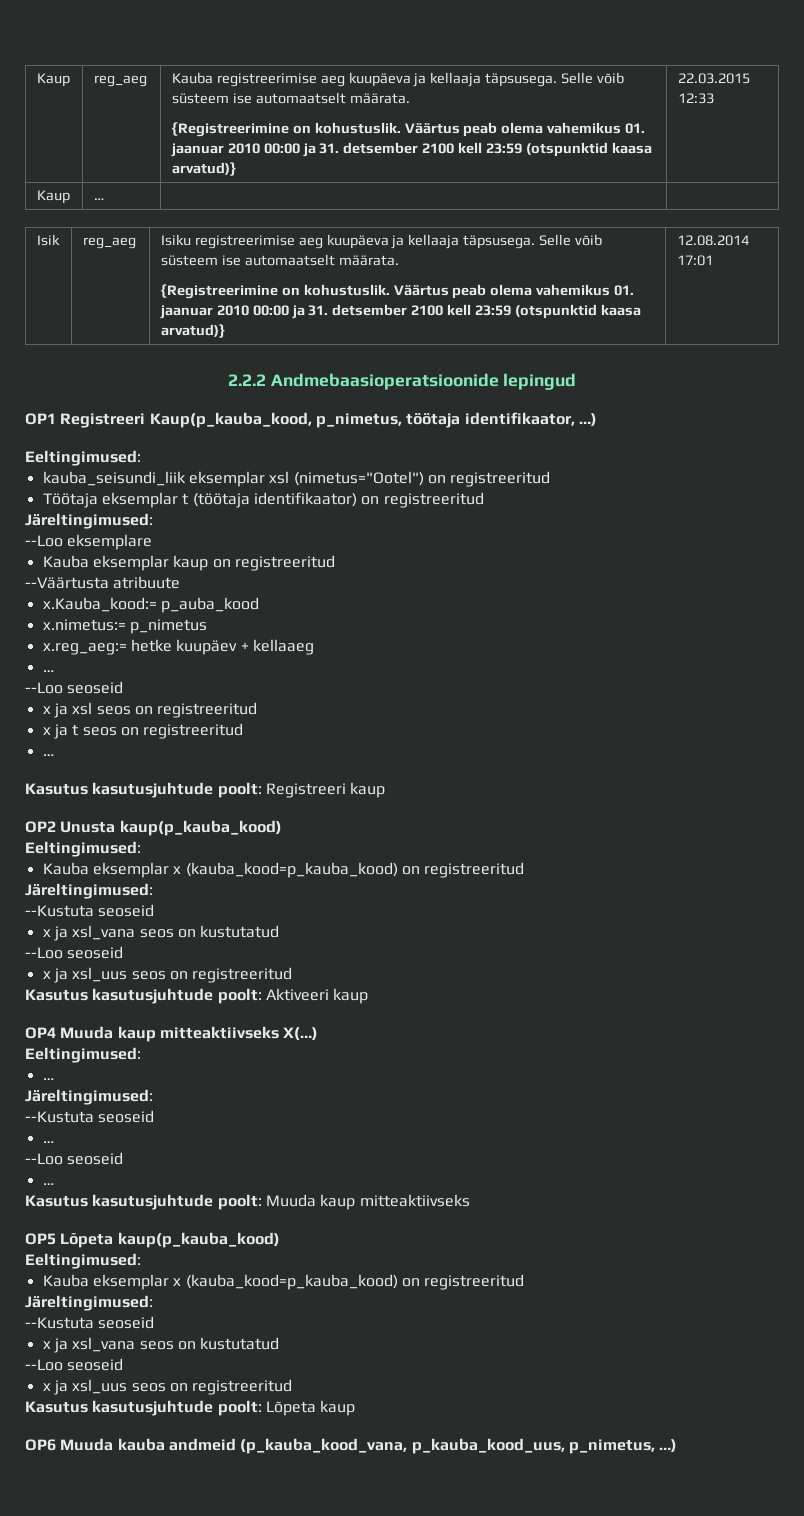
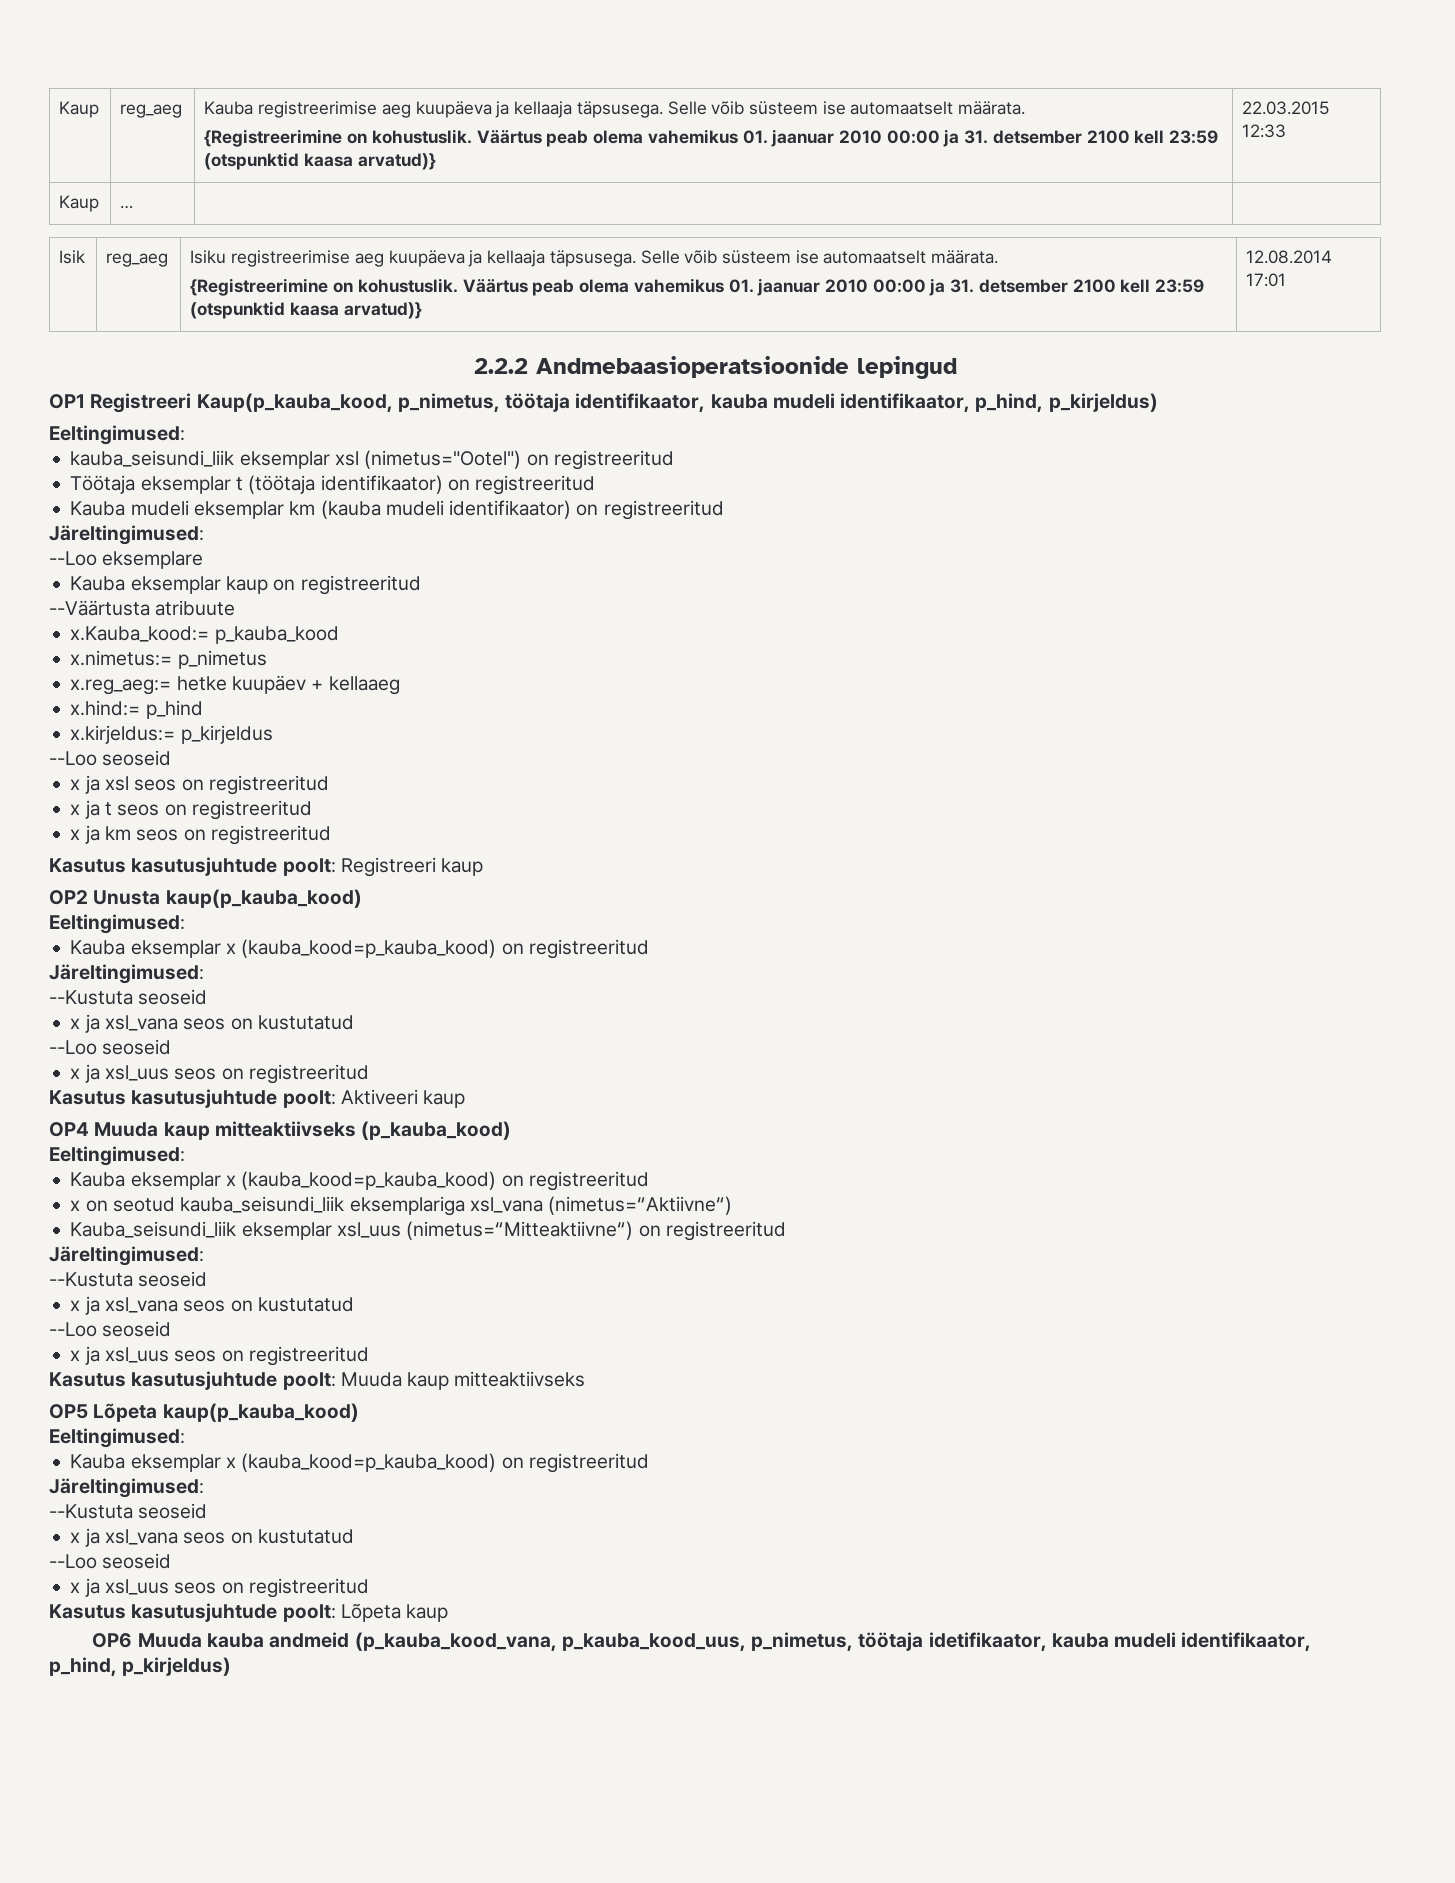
[578,413,597,427] …) -> [710,393,1158,413] kauba mudeli identifikaator, p_hind, p_kirjeldus)
(484, 500) none -> [70,500,724,520] // Kauba mudeli eksemplar km (kauba mudeli identifikaator) on registreeritud
[160,597,259,613] p_auba_kood -> [214,626,339,644] p_kauba_kood
[42,670,54,672] … -> [70,700,203,719] [70,725,273,744] x.hind:= p_hind // x.kirjeldus:= p_kirjeldus
[42,754,54,756] … -> [70,825,331,845] x ja km seos on registreeritud
[283,1027,319,1041] [25,1047,141,1063] [42,1078,54,1080] [25,1089,153,1105] [25,1110,155,1123] [42,1141,54,1143] [25,1152,124,1165] [42,1183,54,1185] X(…) // Eeltingimused: // … // Järeltingimused: // --Kustuta seoseid // … // --Loo seoseid // … -> [361,1121,512,1140] [49,1146,185,1166] [70,1171,649,1191] [70,1196,733,1216] [70,1221,786,1241] [49,1246,204,1266] [49,1271,208,1287] [70,1296,354,1315] [49,1321,172,1337] [70,1346,369,1366] (p_kauba_kood) // Eeltingimused: // Kauba eksemplar x (kauba_kood=p_kauba_kood) on registreeritud // x on seotud kauba_seisundi_liik eksemplariga xsl_vana (nimetus=“Aktiivne“) // Kauba_seisundi_liik eksemplar xsl_uus (nimetus=“Mitteaktiivne“) on registreeritud // Järeltingimused: // --Kustuta seoseid // x ja xsl_vana seos on kustutatud // --Loo seoseid // x ja xsl_uus seos on registreeritud
[659,1439,678,1453] …) -> [858,1632,1312,1652] [49,1657,232,1677] töötaja idetifikaator, kauba mudeli identifikaator, p_hind, p_kirjeldus)

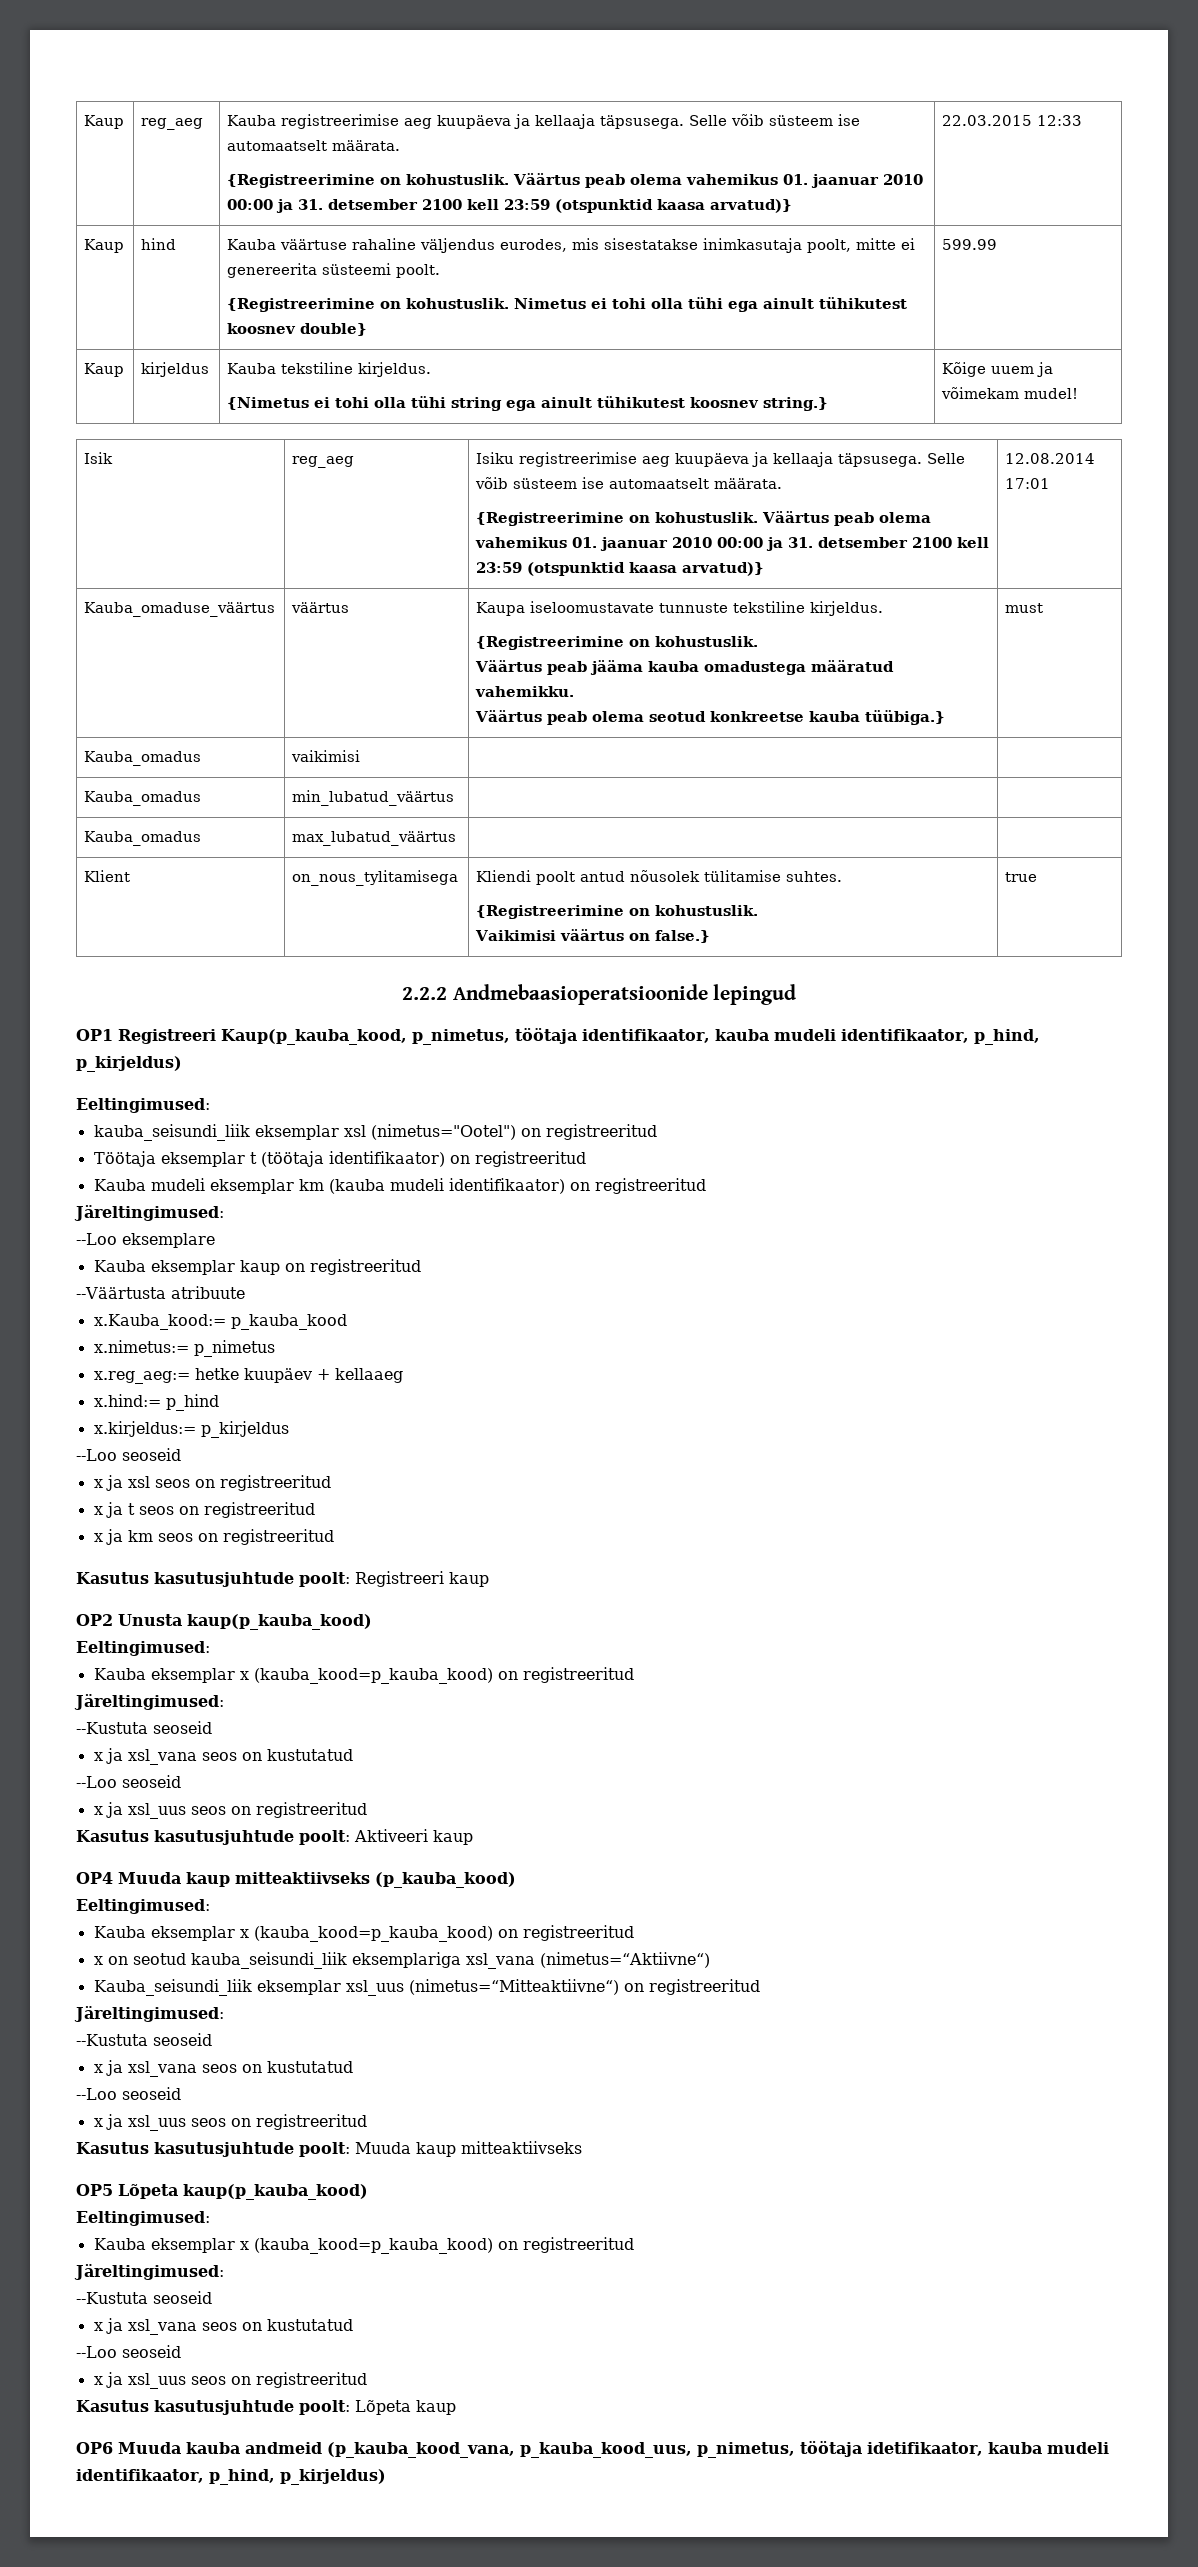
[120,205,134,209] … | | -> [141,238,177,250] [227,238,916,253] [227,263,441,278] [227,297,908,312] [227,323,368,336] [942,239,998,250] [84,363,125,377] [141,362,210,377] [227,362,432,377] [227,396,829,411] [942,362,1054,377] [941,387,1079,399] hind | Kauba väärtuse rahaline väljendus eurodes, mis sisestatakse inimkasutaja poolt, mitte ei genereerita süsteemi poolt. // {Registreerimine on kohustuslik. Nimetus ei tohi olla tühi ega ainult tühikutest koosnev double} | 599.99 // Kaup | kirjeldus | Kauba tekstiline kirjeldus. // {Nimetus ei tohi olla tühi string ega ainult tühikutest koosnev string.} | Kõige uuem ja võimekam mudel!
(1287, 280) none -> [84,602,276,617] [291,602,350,613] [476,601,884,616] [476,636,759,650] [475,660,895,675] [475,686,575,697] [475,710,946,725] [1005,603,1044,613] [84,751,202,766] [291,750,361,762] [84,791,202,806] [292,790,455,806] [84,831,202,846] [292,831,457,846] [84,870,131,882] [292,870,459,886] [476,870,843,885] [476,905,759,919] [475,929,711,943] [1005,872,1038,882] // Kauba_omaduse_väärtus | väärtus | Kaupa iseloomustavate tunnuste tekstiline kirjeldus. // {Registreerimine on kohustuslik. // Väärtus peab jääma kauba omadustega määratud vahemikku. // Väärtus peab olema seotud konkreetse kauba tüübiga.} | must // Kauba_omadus | vaikimisi | | // Kauba_omadus | min_lubatud_väärtus | | // Kauba_omadus | max_lubatud_väärtus | | // Klient | on_nous_tylitamisega | Kliendi poolt antud nõusolek tülitamise suhtes. // {Registreerimine on kohustuslik. // Vaikimisi väärtus on false.} | true

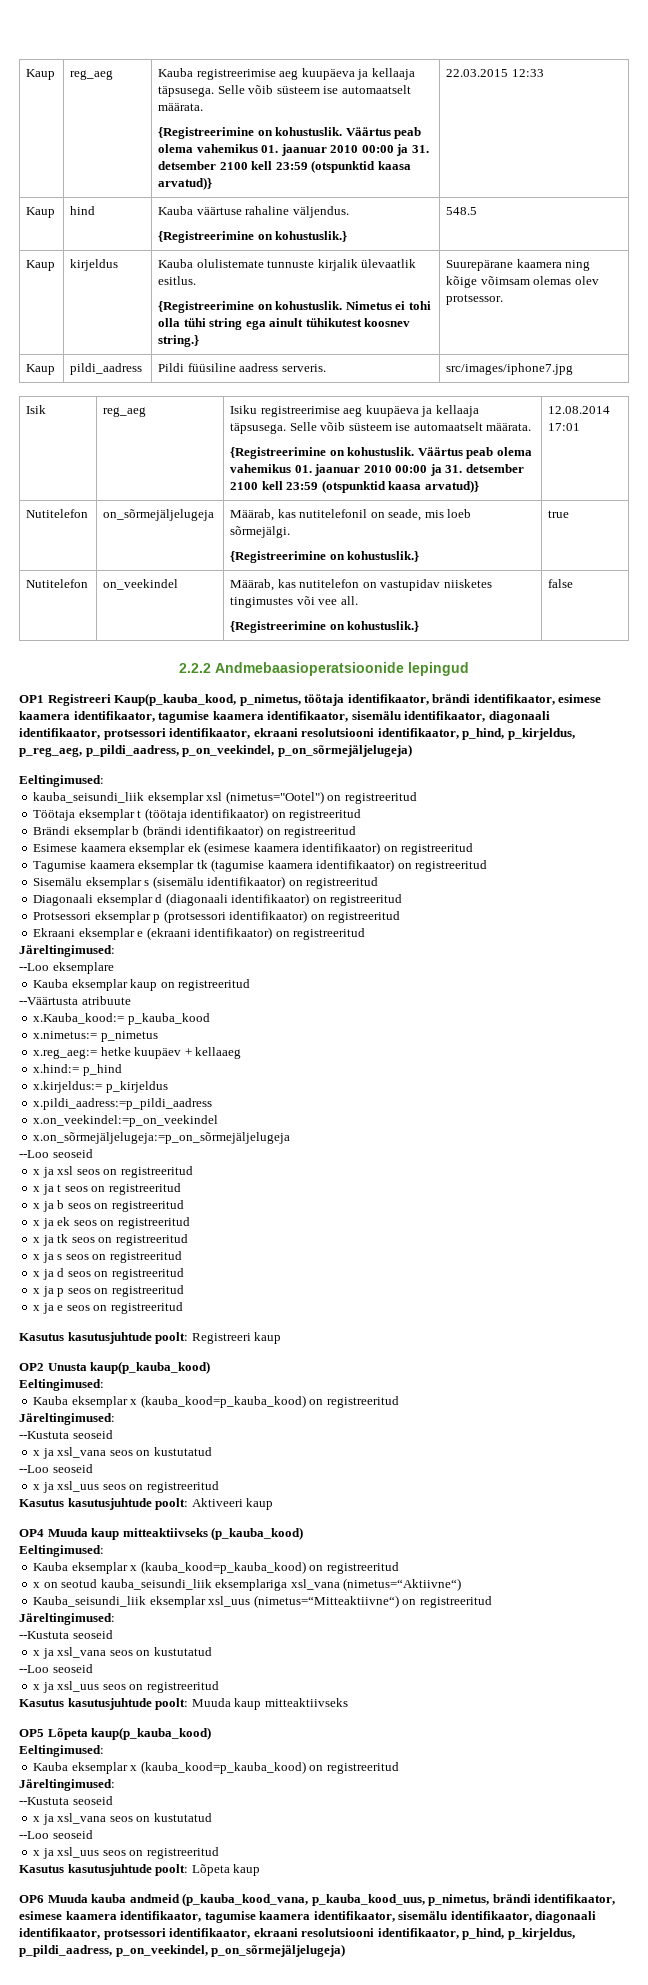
[420,238,916,253] [227,263,441,278] [227,297,908,312] [227,323,368,336] [942,239,998,250] [84,363,125,377] [141,362,210,377] [227,362,432,377] [227,397,310,410] väljendus eurodes, mis sisestatakse inimkasutaja poolt, mitte ei genereerita süsteemi poolt. // {Registreerimine on kohustuslik. Nimetus ei tohi olla tühi ega ainult tühikutest koosnev double} | 599.99 // Kaup | kirjeldus | Kauba tekstiline kirjeldus. // {Nimetus -> [292,206,349,218] [158,231,348,243] [446,207,478,215] [26,260,56,271] [70,259,119,271] [158,259,417,271] [158,276,197,285] [158,301,392,313] väljendus. // {Registreerimine on kohustuslik.} | 548.5 // Kaup | kirjeldus | Kauba olulistemate tunnuste kirjalik ülevaatlik esitlus. // {Registreerimine on kohustuslik. Nimetus
[942,362,1054,377] [941,387,1079,399] Kõige uuem ja võimekam mudel! -> [446,259,591,271] [446,276,599,288] [446,294,504,305] [26,364,56,375] [70,363,143,375] [158,363,326,372] [446,363,574,375] Suurepärane kaamera ning kõige võimsam olemas olev protsessor. // Kaup | pildi_aadress | Pildi füüsiline aadress serveris. | src/images/iphone7.jpg
[84,602,276,617] [291,602,350,613] [476,601,884,616] [476,636,759,650] [475,660,895,675] [475,686,575,697] [475,710,946,725] [1005,603,1044,613] [84,751,202,766] [291,750,361,762] [84,791,202,806] [292,790,455,806] [84,831,202,846] [292,831,457,846] [84,870,131,882] [292,870,459,886] [476,870,843,885] [476,905,759,919] [475,929,711,943] [1005,872,1038,882] Kauba_omaduse_väärtus | väärtus | Kaupa iseloomustavate tunnuste tekstiline kirjeldus. // {Registreerimine on kohustuslik. // Väärtus peab jääma kauba omadustega määratud vahemikku. // Väärtus peab olema seotud konkreetse kauba tüübiga.} | must // Kauba_omadus | vaikimisi | | // Kauba_omadus | min_lubatud_väärtus | | // Kauba_omadus | max_lubatud_väärtus | | // Klient | on_nous_tylitamisega | Kliendi poolt antud nõusolek tülitamise suhtes. // {Registreerimine on kohustuslik. // Vaikimisi väärtus on false.} | true -> [26,509,89,518] [103,509,215,521] [230,509,472,521] [230,526,291,538] [230,551,420,563] [548,510,570,518] [26,579,89,588] [103,579,179,590] [230,579,492,591] [230,596,358,608] [230,621,420,633] [548,579,574,588] Nutitelefon | on_sõrmejäljelugeja | Määrab, kas nutitelefonil on seade, mis loeb sõrmejälgi. // {Registreerimine on kohustuslik.} | true // Nutitelefon | on_veekindel | Määrab, kas nutitelefon on vastupidav niisketes tingimustes või vee all. // {Registreerimine on kohustuslik.} | false
[714,1029,1040,1045] [76,1056,182,1072] kauba mudeli identifikaator, p_hind, p_kirjeldus) -> [432,694,602,705] [19,711,550,723] [19,728,575,740] [19,744,412,757] brändi identifikaator, esimese kaamera identifikaator, tagumise kaamera identifikaator, sisemälu identifikaator, diagonaali identifikaator, protsessori identifikaator, ekraani resolutsiooni identifikaator, p_hind, p_kirjeldus, p_reg_aeg, p_pildi_aadress, p_on_veekindel, p_on_sõrmejäljelugeja)
[93,1178,444,1194] Kauba mudeli eksemplar km (kauba mudeli -> [33,825,357,838] [33,842,474,855] [33,859,488,872] [33,876,379,889] [33,893,403,906] [33,910,401,923] [33,927,191,940] Brändi eksemplar b (brändi identifikaator) on registreeritud // Esimese kaamera eksemplar ek (esimese kaamera identifikaator) on registreeritud // Tagumise kaamera eksemplar tk (tagumise kaamera identifikaator) on registreeritud // Sisemälu eksemplar s (sisemälu identifikaator) on registreeritud // Diagonaali eksemplar d (diagonaali identifikaator) on registreeritud // Protsessori eksemplar p (protsessori identifikaator) on registreeritud // Ekraani eksemplar e (ekraani
(289, 1429) none -> [33,1098,213,1110] [33,1115,219,1127] [33,1132,291,1144] // x.pildi_aadress:=p_pildi_aadress // x.on_veekindel:=p_on_veekindel // x.on_sõrmejäljelugeja:=p_on_sõrmejäljelugeja
[127,1530,153,1542] km -> [57,1200,184,1212] [33,1217,190,1229] [33,1234,188,1246] [33,1251,182,1263] [33,1268,184,1280] [33,1285,184,1297] [33,1303,64,1314] b seos on registreeritud // x ja ek seos on registreeritud // x ja tk seos on registreeritud // x ja s seos on registreeritud // x ja d seos on registreeritud // x ja p seos on registreeritud // x ja e
[800,2441,1109,2457] [76,2469,386,2485] töötaja idetifikaator, kauba mudeli identifikaator, p_hind, p_kirjeldus) -> [492,1894,616,1905] [19,1911,597,1923] [19,1928,575,1940] [19,1944,346,1957] brändi identifikaator, esimese kaamera identifikaator, tagumise kaamera identifikaator, sisemälu identifikaator, diagonaali identifikaator, protsessori identifikaator, ekraani resolutsiooni identifikaator, p_hind, p_kirjeldus, p_pildi_aadress, p_on_veekindel, p_on_sõrmejäljelugeja)

